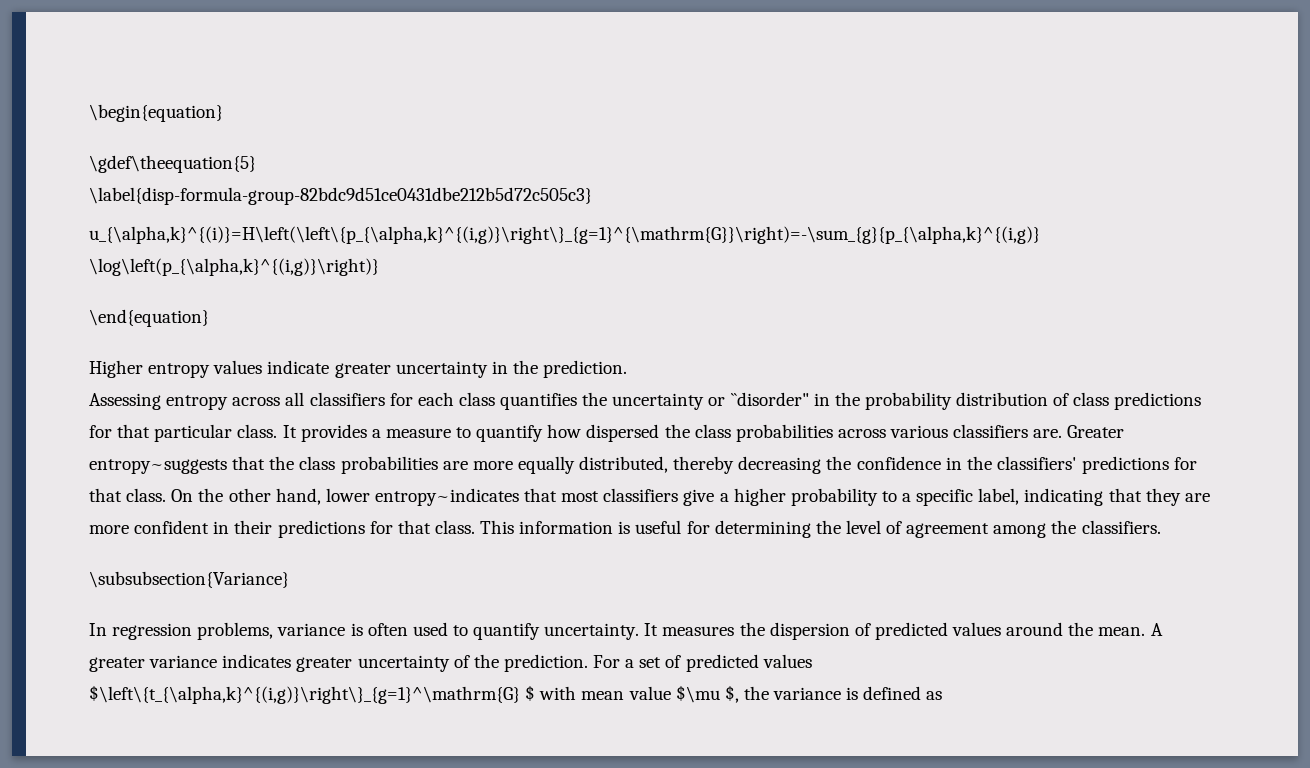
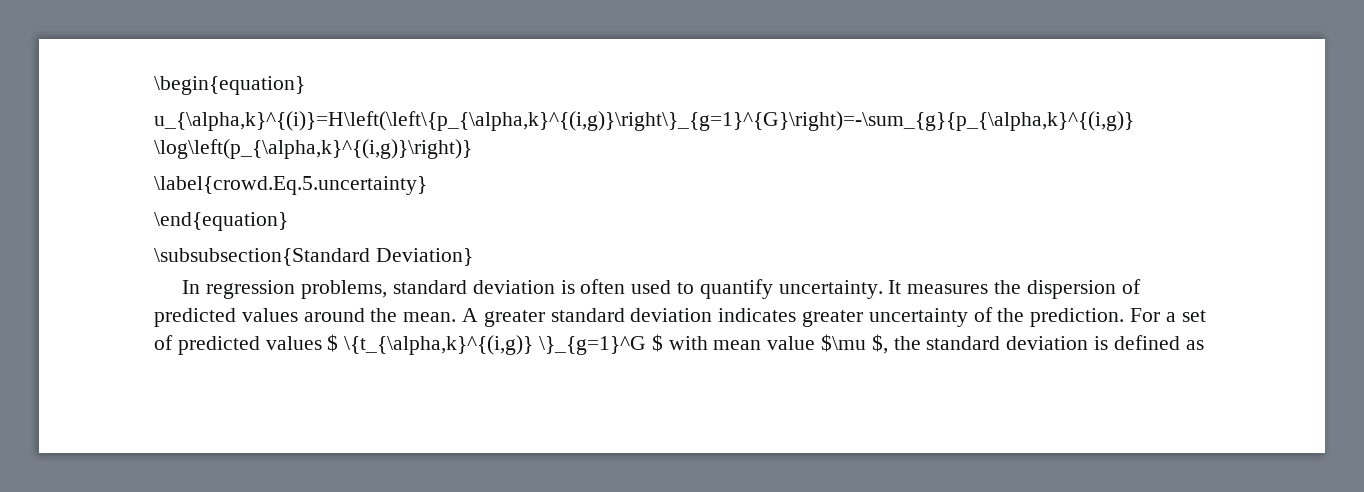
[89,155,256,173] [89,187,592,205] [89,226,1040,244] [89,258,379,276] [89,309,209,327] [89,360,628,378] [89,392,1202,410] [89,424,1125,442] [89,456,1198,474] [89,488,1210,506] [89,520,1161,538] [89,571,289,588] \gdef\theequation{5} // \label{disp-formula-group-82bdc9d51ce0431dbe212b5d72c505c3} // u_{\alpha,k}^{(i)}=H\left(\left\{p_{\alpha,k}^{(i,g)}\right\}_{g=1}^{\mathrm{G}}\right)=-\sum_{g}{p_{\alpha,k}^{(i,g)} \log\left(p_{\alpha,k}^{(i,g)}\right)} // \end{equation} // Higher entropy values indicate greater uncertainty in the prediction. // Assessing entropy across all classifiers for each class quantifies the uncertainty or ``disorder" in the probability distribution of class predictions for that particular class. It provides a measure to quantify how dispersed the class probabilities across various classifiers are. Greater entropy~suggests that the class probabilities are more equally distributed, thereby decreasing the confidence in the classifiers' predictions for that class. On the other hand, lower entropy~indicates that most classifiers give a higher probability to a specific label, indicating that they are more confident in their predictions for that class. This information is useful for determining the level of agreement among the classifiers. // \subsubsection{Variance} -> [154,111,1134,131] [154,139,472,159] [154,176,427,195] [154,212,288,231] [154,248,473,266] u_{\alpha,k}^{(i)}=H\left(\left\{p_{\alpha,k}^{(i,g)}\right\}_{g=1}^{G}\right)=-\sum_{g}{p_{\alpha,k}^{(i,g)} \log\left(p_{\alpha,k}^{(i,g)}\right)} // \label{crowd.Eq.5.uncertainty} // \end{equation} // \subsubsection{Standard Deviation}
[277,623,346,636] variance -> [392,280,555,294] standard deviation
[149,655,218,668] variance -> [550,308,713,322] standard deviation
[89,685,520,704] $\left\{t_{\alpha,k}^{(i,g)}\right\}_{g=1}^\mathrm{G} -> [327,334,647,355] $ \{t_{\alpha,k}^{(i,g)} \}_{g=1}^G
[773,687,842,700] variance -> [926,336,1089,350] standard deviation

